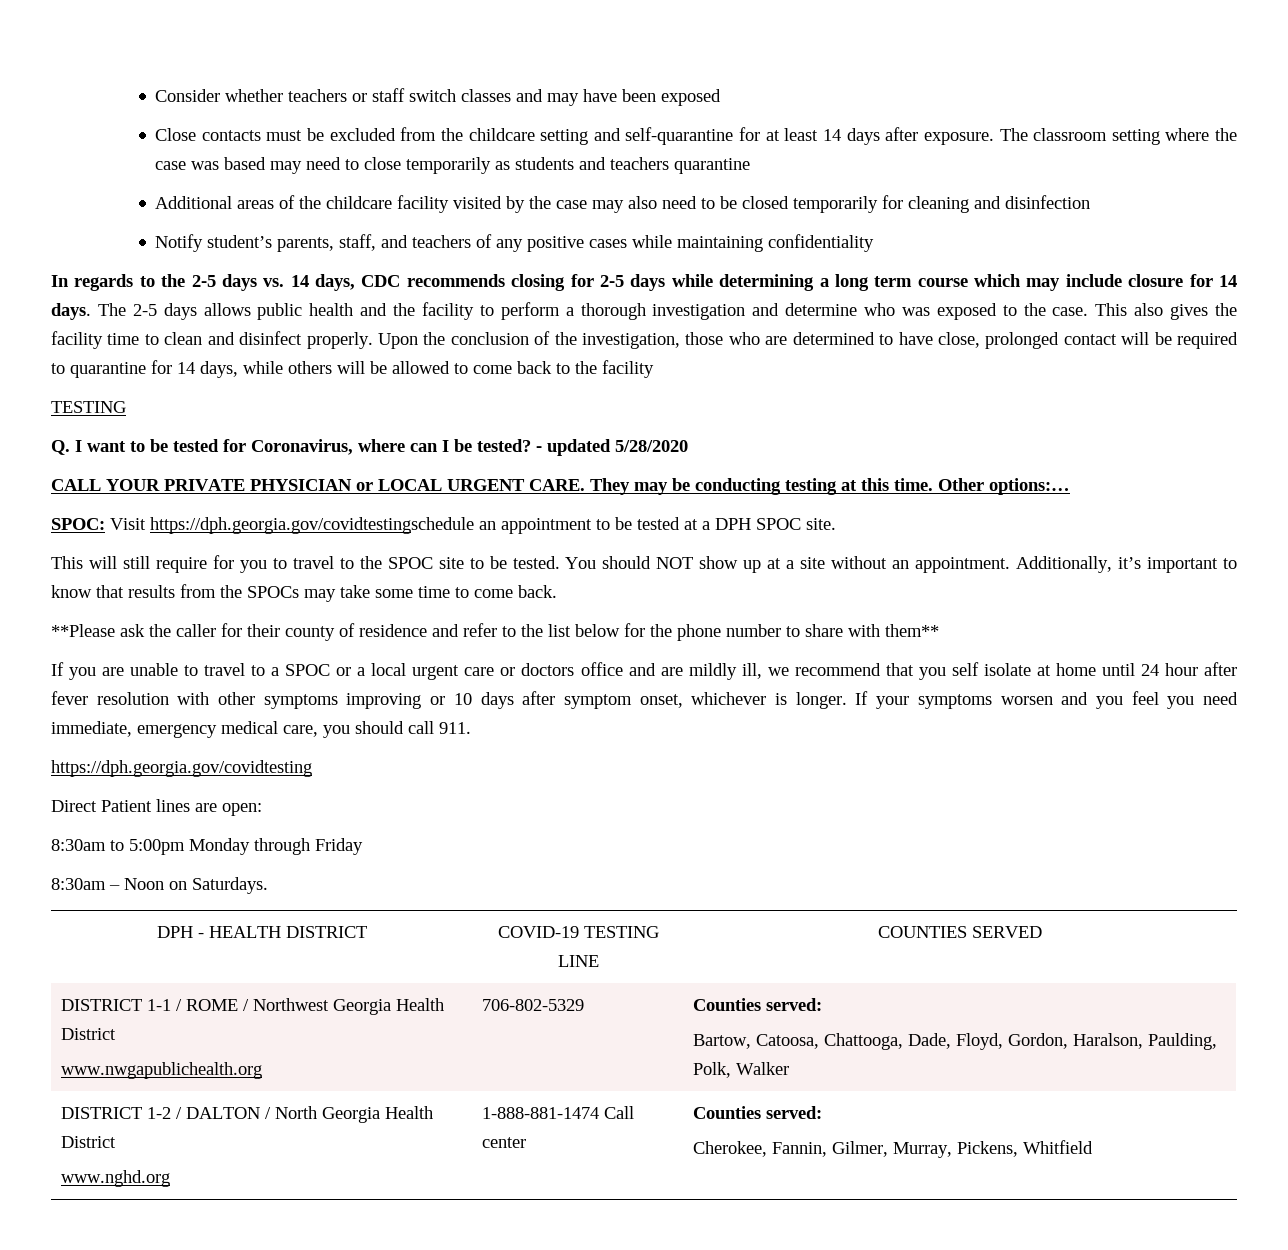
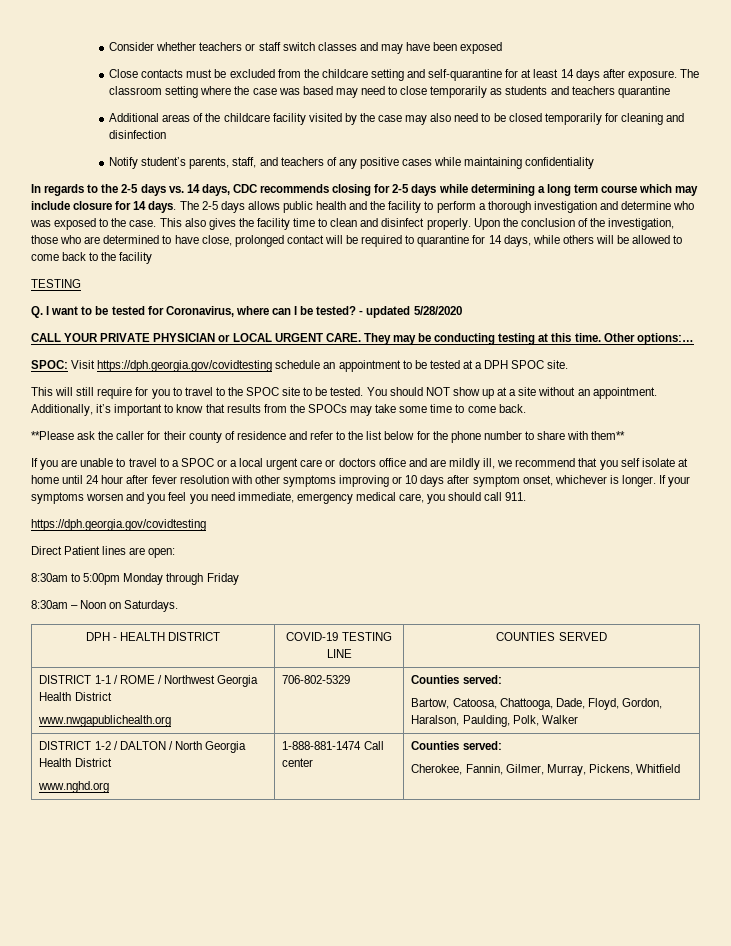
[150,517,474,534] https://dph.georgia.gov/covidtestingschedule -> [97,360,321,372] https://dph.georgia.gov/covidtesting schedule

